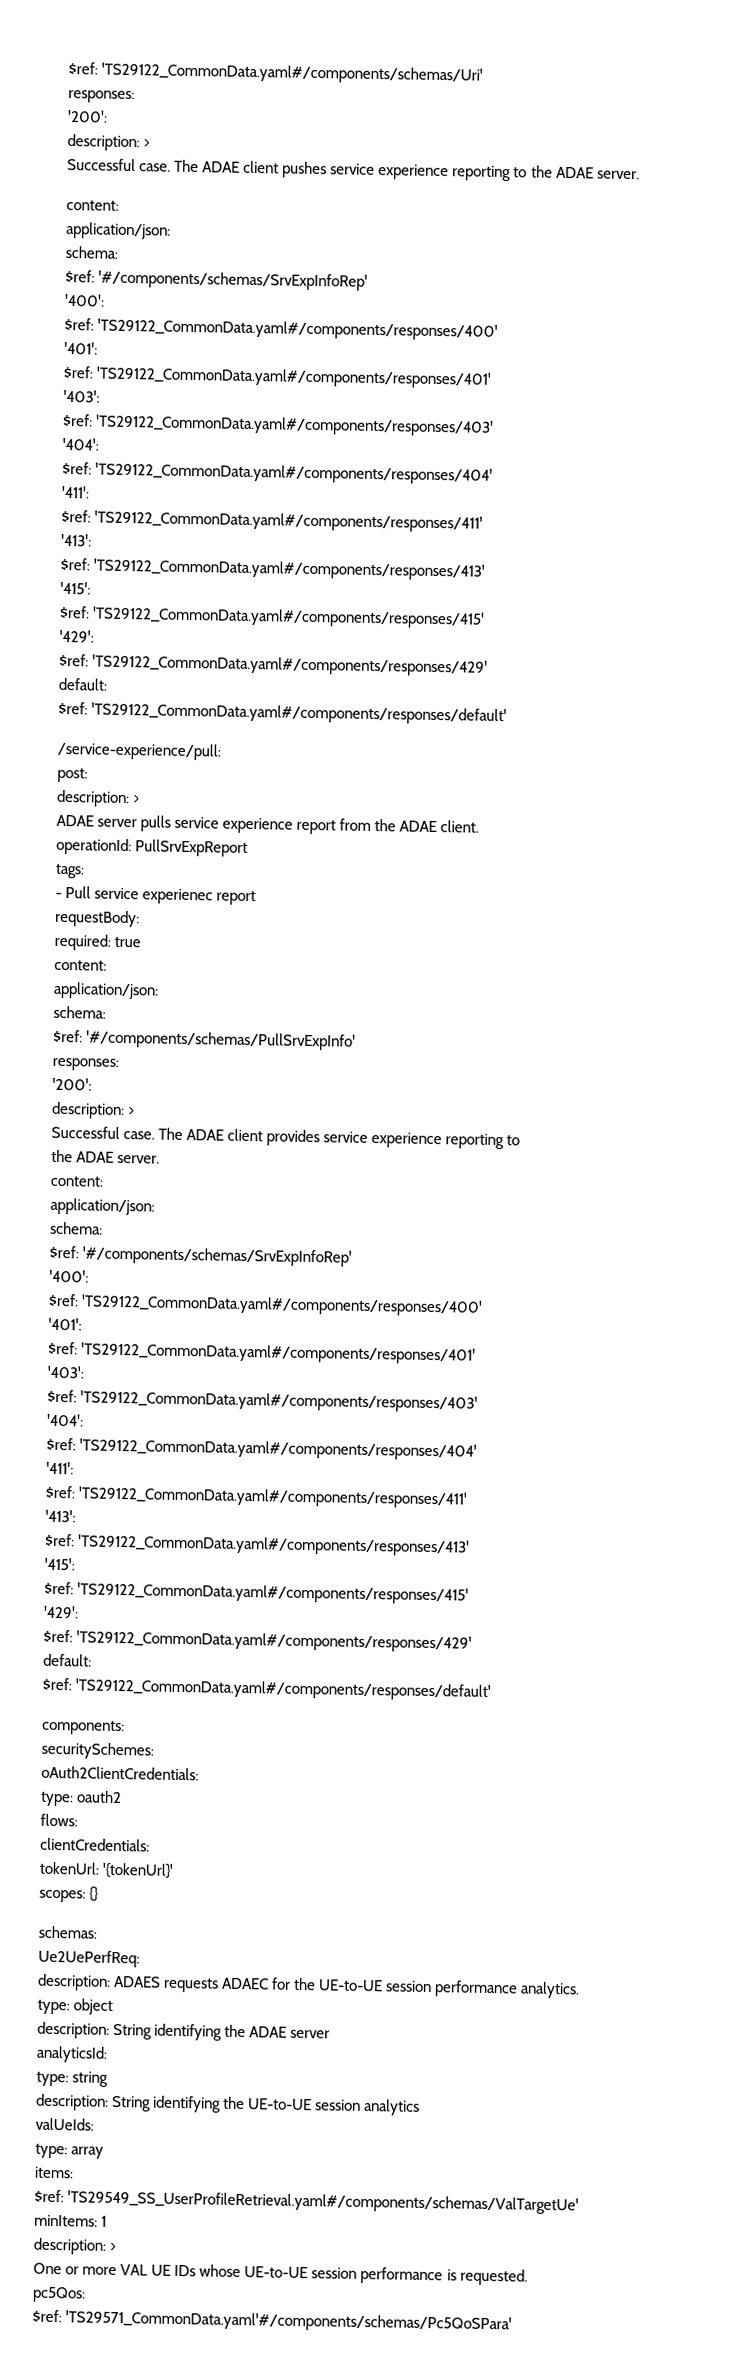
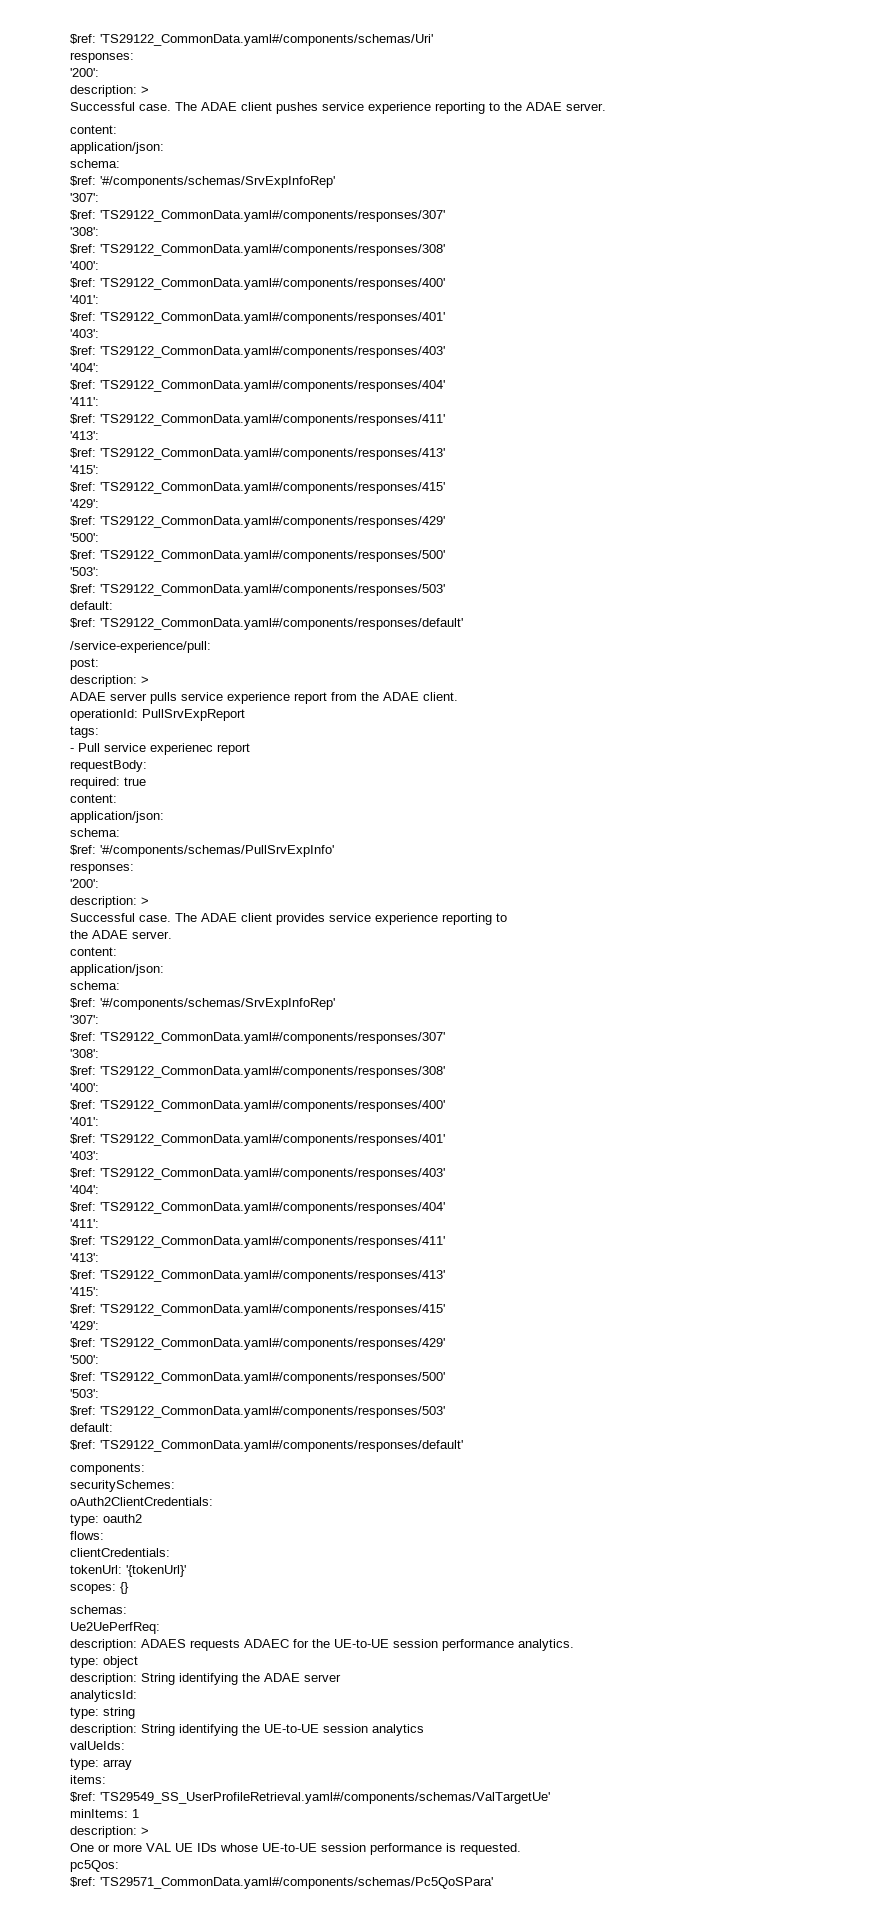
(369, 280) none -> [70,193,99,202] [70,210,445,222] [70,227,99,236] [70,244,445,256] // '307': // $ref: 'TS29122_CommonData.yaml#/components/responses/307' // '308': // $ref: 'TS29122_CommonData.yaml#/components/responses/308'
(489, 665) none -> [70,533,99,542] [70,550,445,562] [70,567,99,576] [70,584,445,596] // '500': // $ref: 'TS29122_CommonData.yaml#/components/responses/500' // '503': // $ref: 'TS29122_CommonData.yaml#/components/responses/503'
(353, 1256) none -> [70,1015,99,1024] [70,1032,445,1044] [70,1049,99,1058] [70,1066,445,1078] // '307': // $ref: 'TS29122_CommonData.yaml#/components/responses/307' // '308': // $ref: 'TS29122_CommonData.yaml#/components/responses/308'
(473, 1641) none -> [70,1355,99,1364] [70,1372,445,1384] [70,1389,99,1398] [70,1406,445,1418] // '500': // $ref: 'TS29122_CommonData.yaml#/components/responses/500' // '503': // $ref: 'TS29122_CommonData.yaml#/components/responses/503'
[65,2310,513,2334] 'TS29571_CommonData.yaml'#/components/schemas/Pc5QoSPara' -> [100,1877,493,1889] 'TS29571_CommonData.yaml#/components/schemas/Pc5QoSPara'

